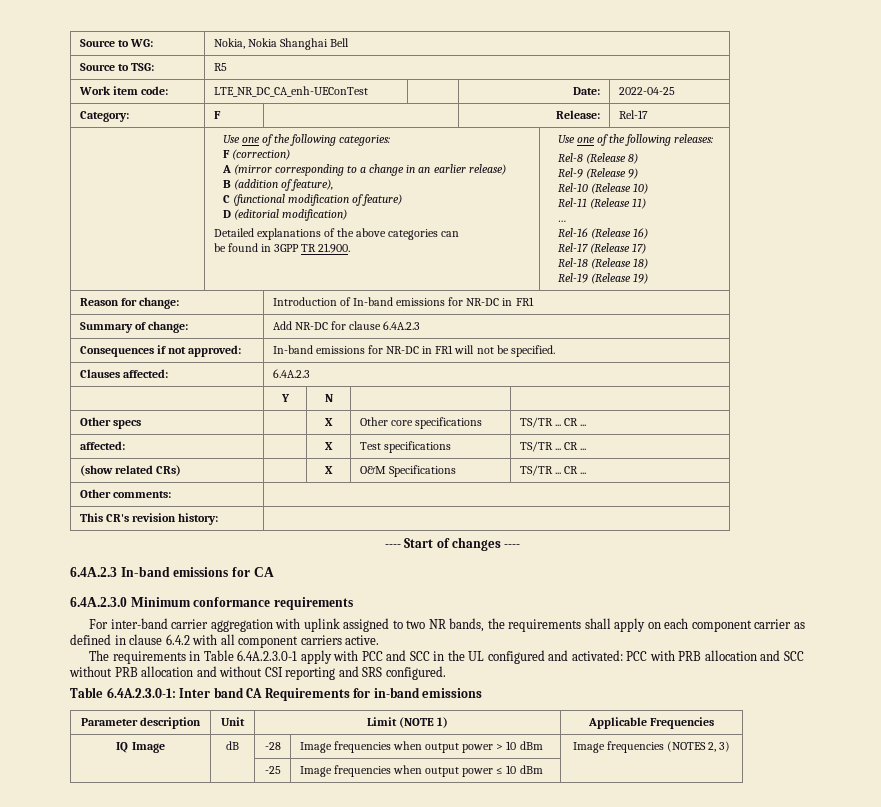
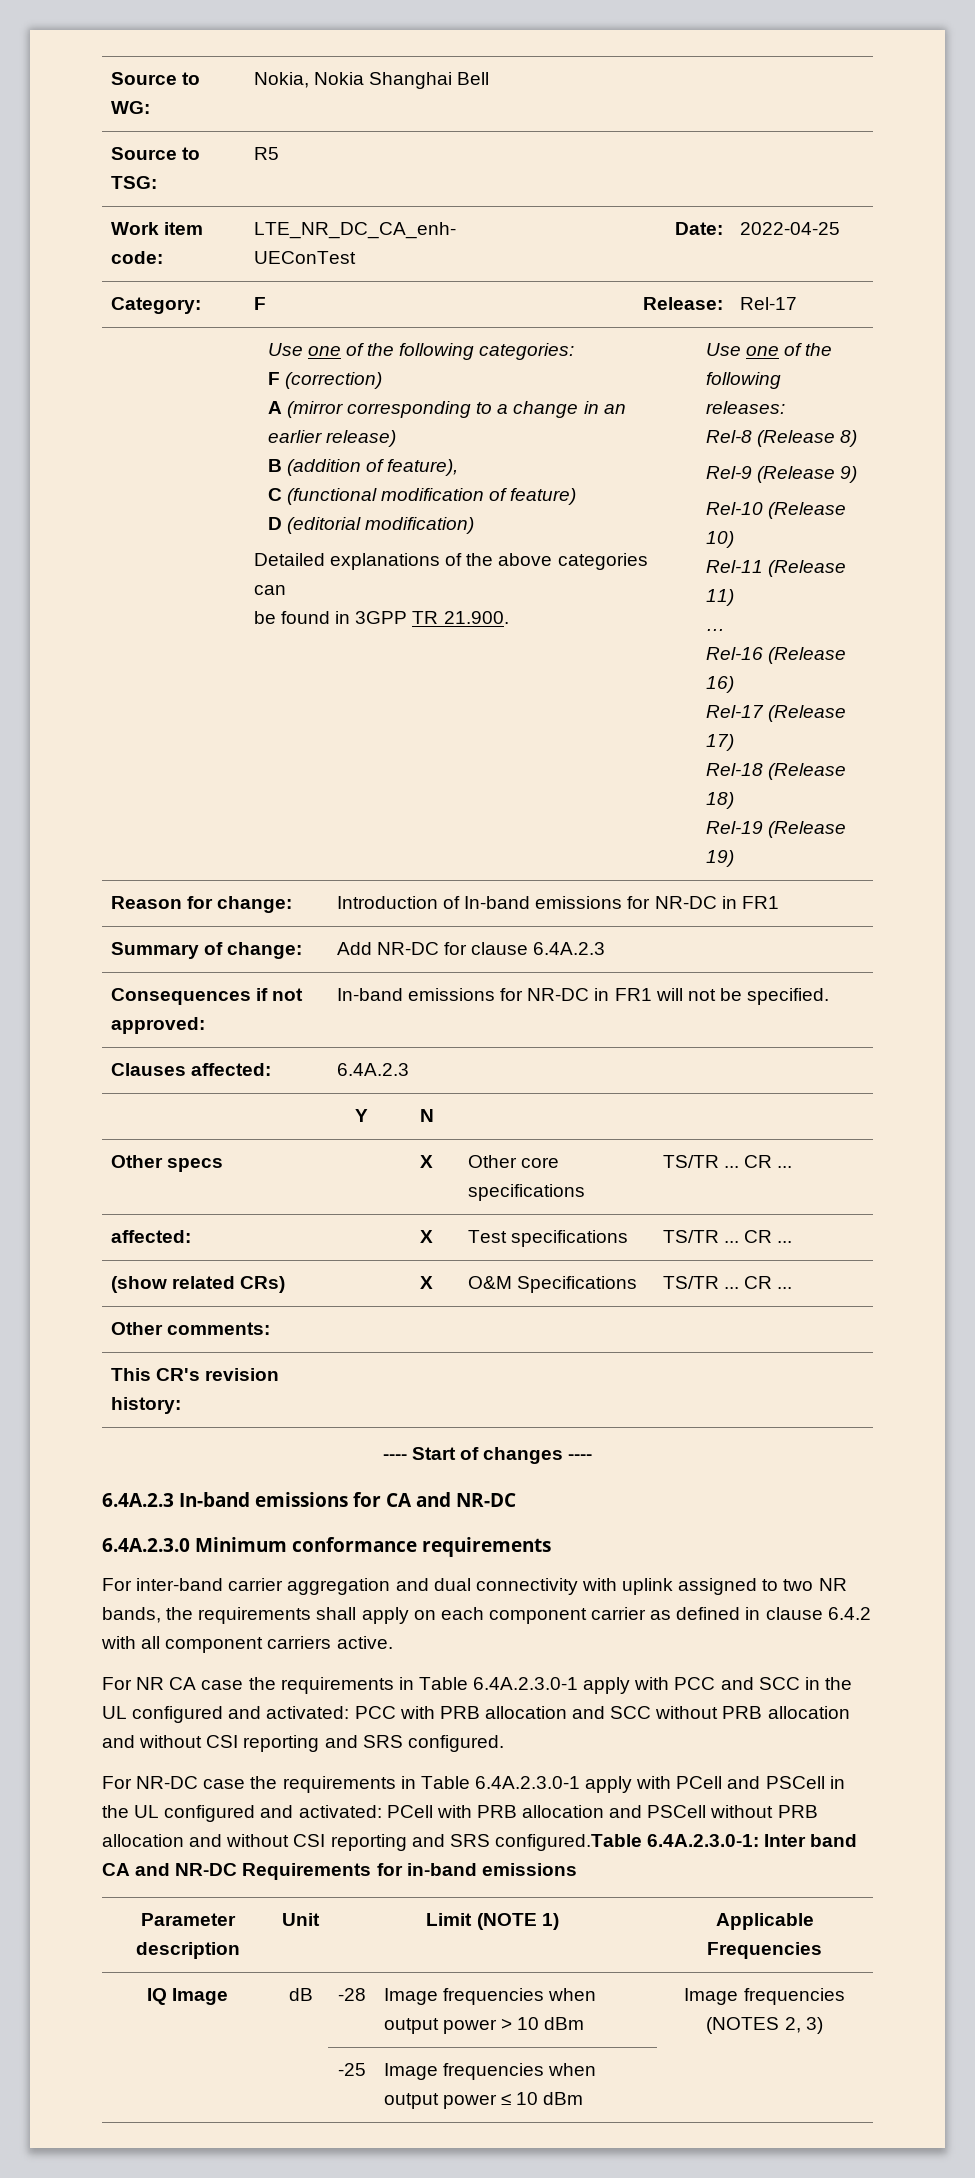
(274, 572) none -> [416,1492,516,1507] and NR-DC
(273, 625) none -> [395,1578,578,1595] and dual connectivity
[88,650,109,661] The -> [102,1677,276,1690] For NR CA case the
[70,687,103,698] Table -> [102,1776,845,1793] [102,1805,818,1822] [102,1834,642,1851] For NR-DC case the requirements in Table 6.4A.2.3.0-1 apply with PCell and PSCell in the UL configured and activated: PCell with PRB allocation and PSCell without PRB allocation and without CSI reporting and SRS configured.Table
(263, 693) none -> [135,1863,238,1876] and NR-DC

